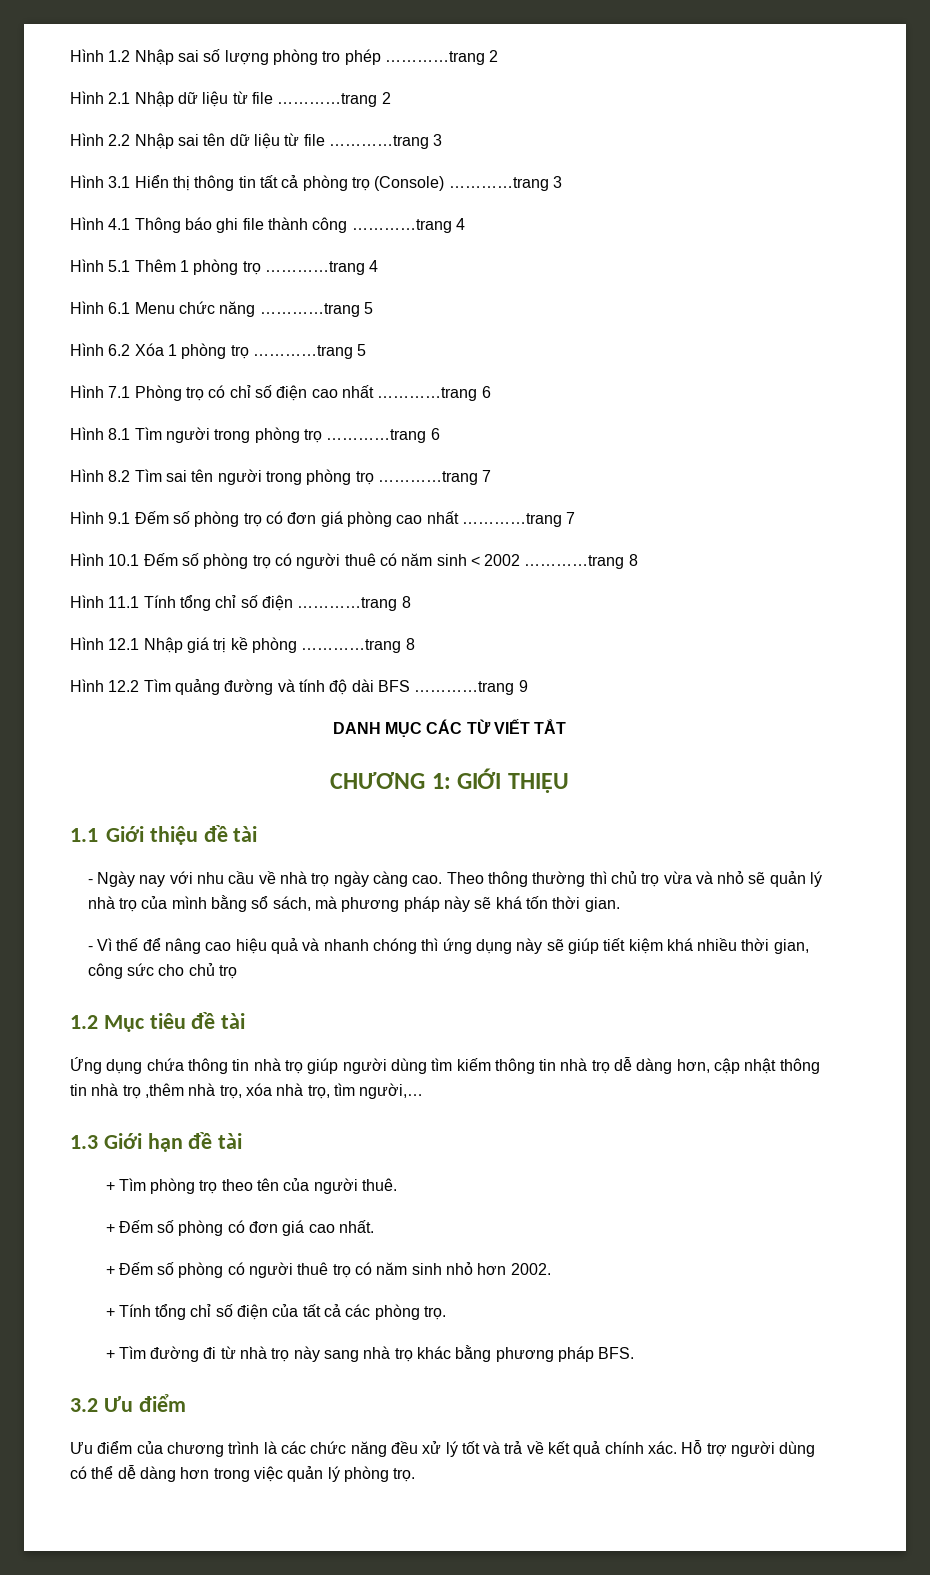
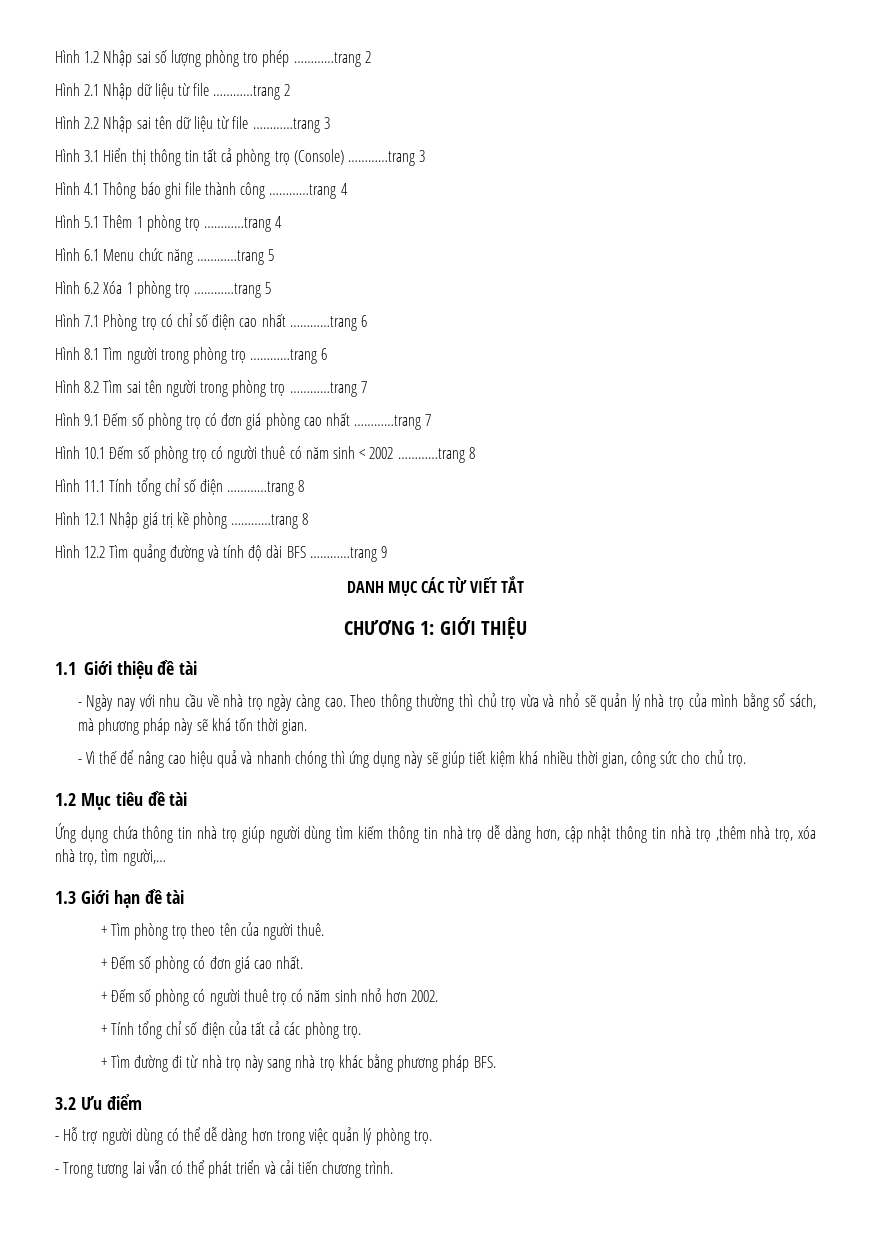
[219,965,238,979] trọ -> [727,753,746,767] trọ.
[70,1441,678,1457] Ưu điểm của chương trình là các chức năng đều xử lý tốt và trả về kết quả chính xác. -> [55,1136,59,1141] -
(416, 1475) none -> [55,1160,394,1178] // - Trong tương lai vẫn có thể phát triển và cải tiến chương trình.

